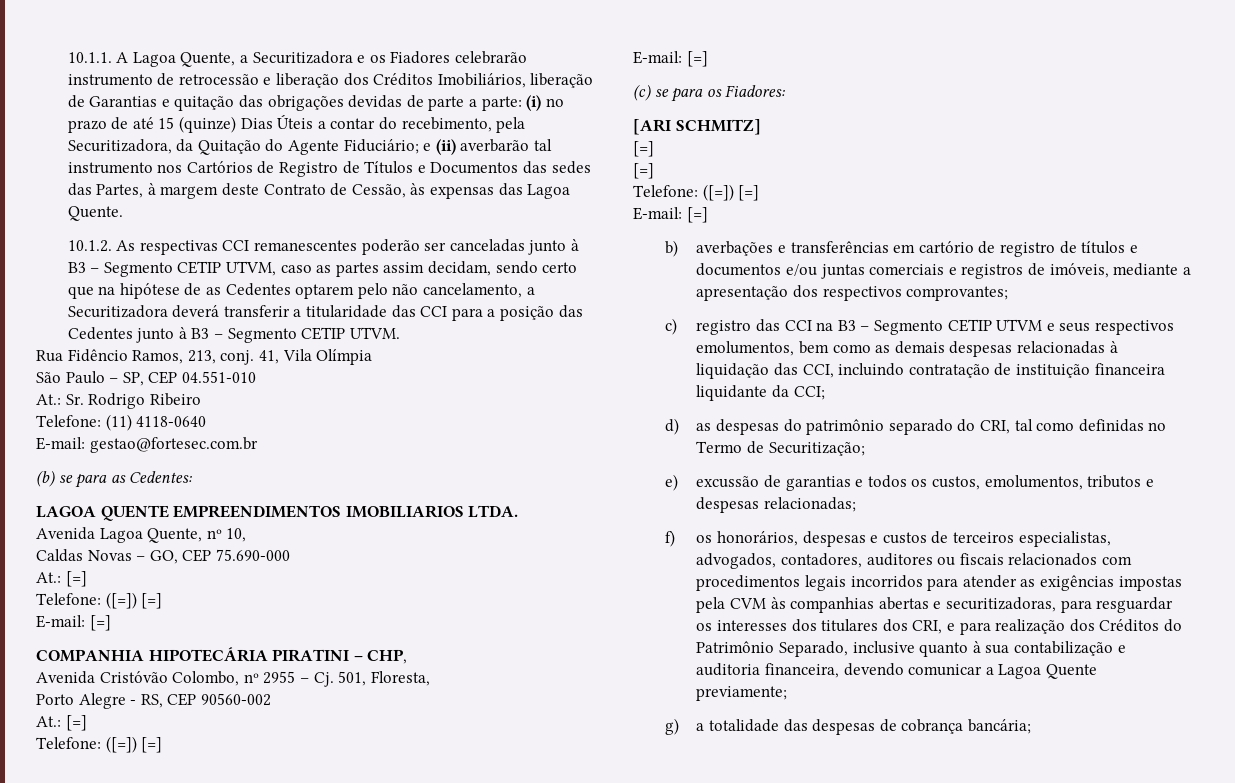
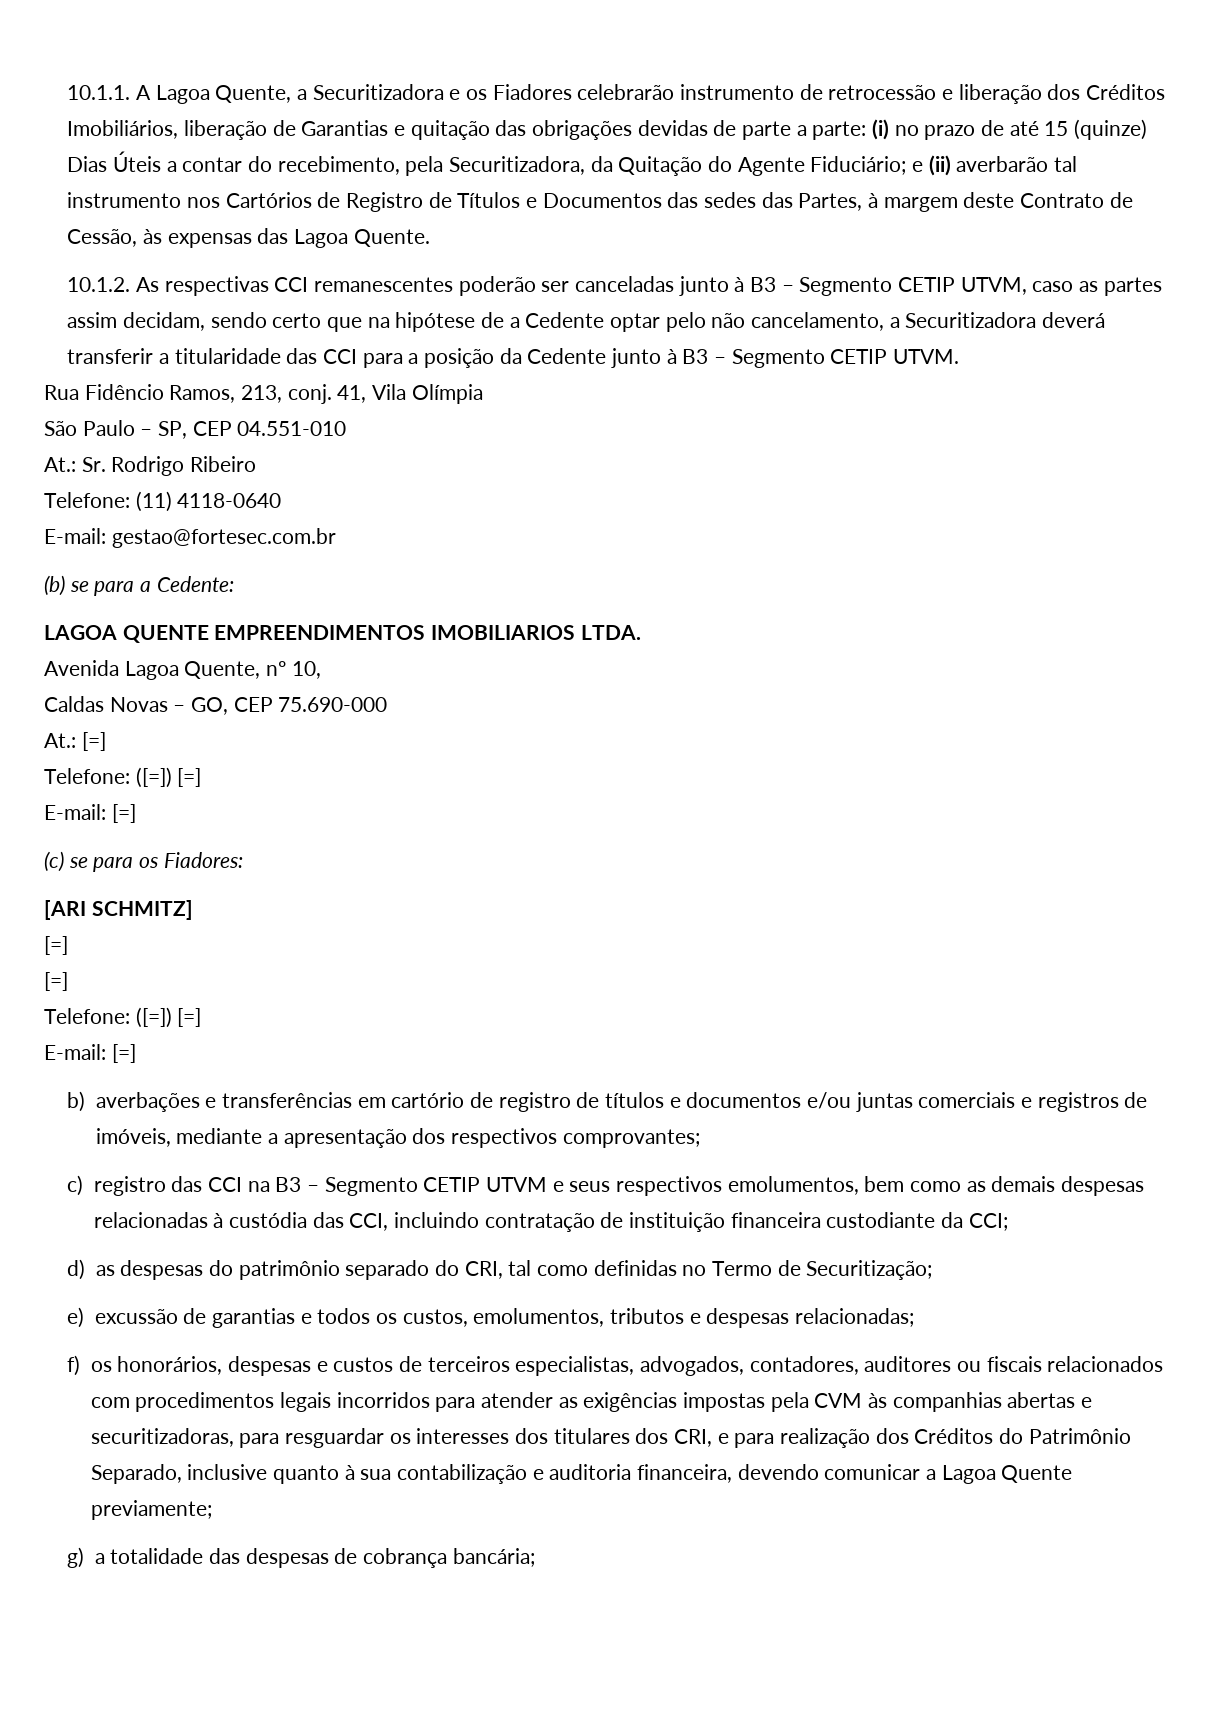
[206,283,355,299] as Cedentes optarem -> [509,312,660,332] a Cedente optar
[558,305,583,318] [67,327,133,340] das Cedentes -> [499,348,607,364] da Cedente
[110,471,193,483] as Cedentes: -> [140,576,234,592] a Cedente:
[36,647,408,664] [36,671,430,687] [36,693,271,709] [36,715,87,731] [36,736,163,753] [633,51,708,67] // COMPANHIA HIPOTECÁRIA PIRATINI – CHP, // Avenida Cristóvão Colombo, nº 2955 – Cj. 501, Floresta, // Porto Alegre - RS, CEP 90560-002 // At.: [=] // Telefone: ([=]) [=] // E-mail: [=] -> (136, 813) none
[696,363,770,379] liquidação -> [229,1212,308,1228] custódia
[696,385,768,401] liquidante -> [826,1212,936,1228] custodiante

